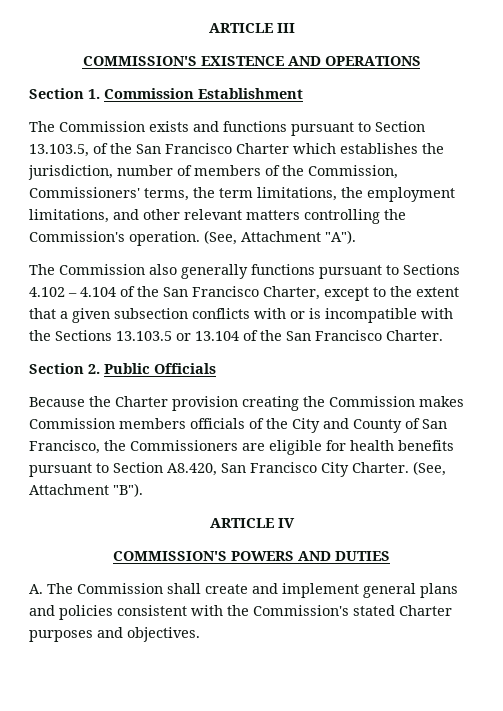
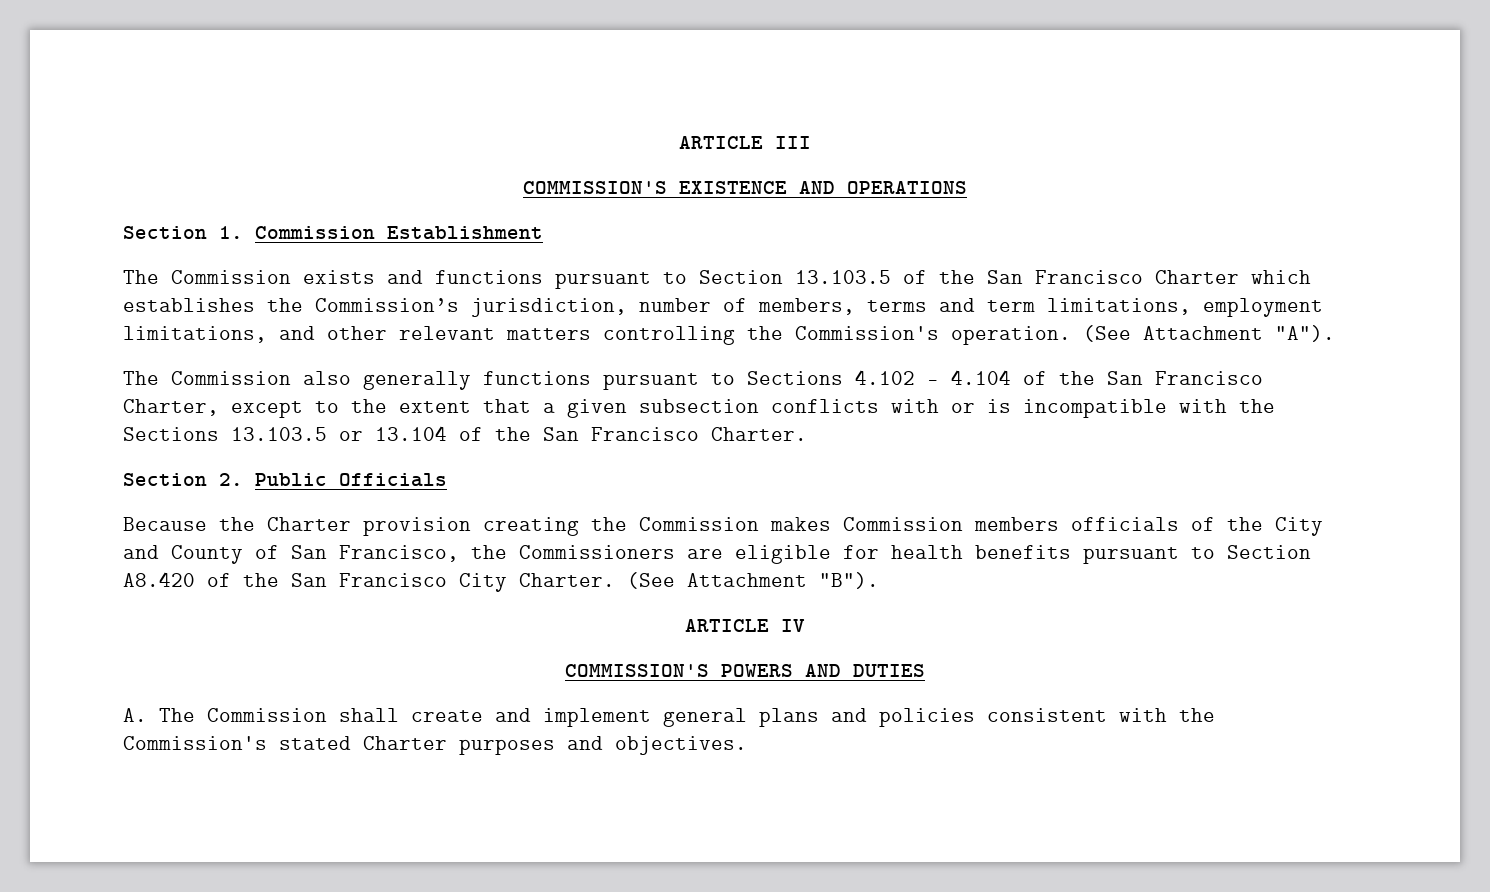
[29,144,89,157] 13.103.5, -> [795,270,891,284] 13.103.5
(444, 148) none -> [315,298,459,312] Commission’s
[194,165,398,179] [29,187,215,201] members of the Commission, Commissioners' terms, the -> [758,298,975,315] members, terms and
[341,187,363,198] the -> (1191, 306) none
[204,230,237,245] (See, -> [1083,325,1131,342] (See
[167,463,217,476] A8.420, -> [123,572,279,587] A8.420 of the
[413,461,446,476] (See, -> [627,572,675,589] (See

